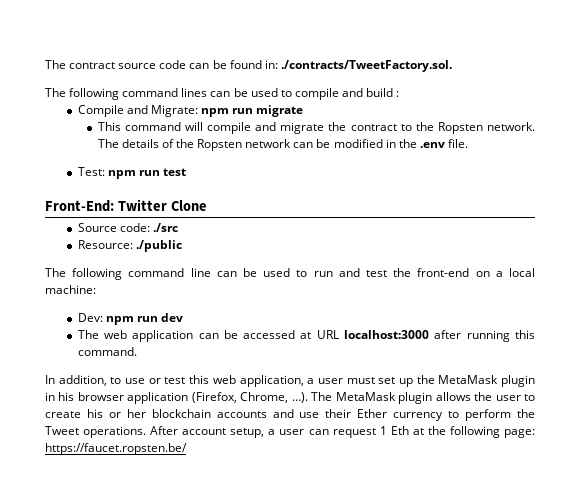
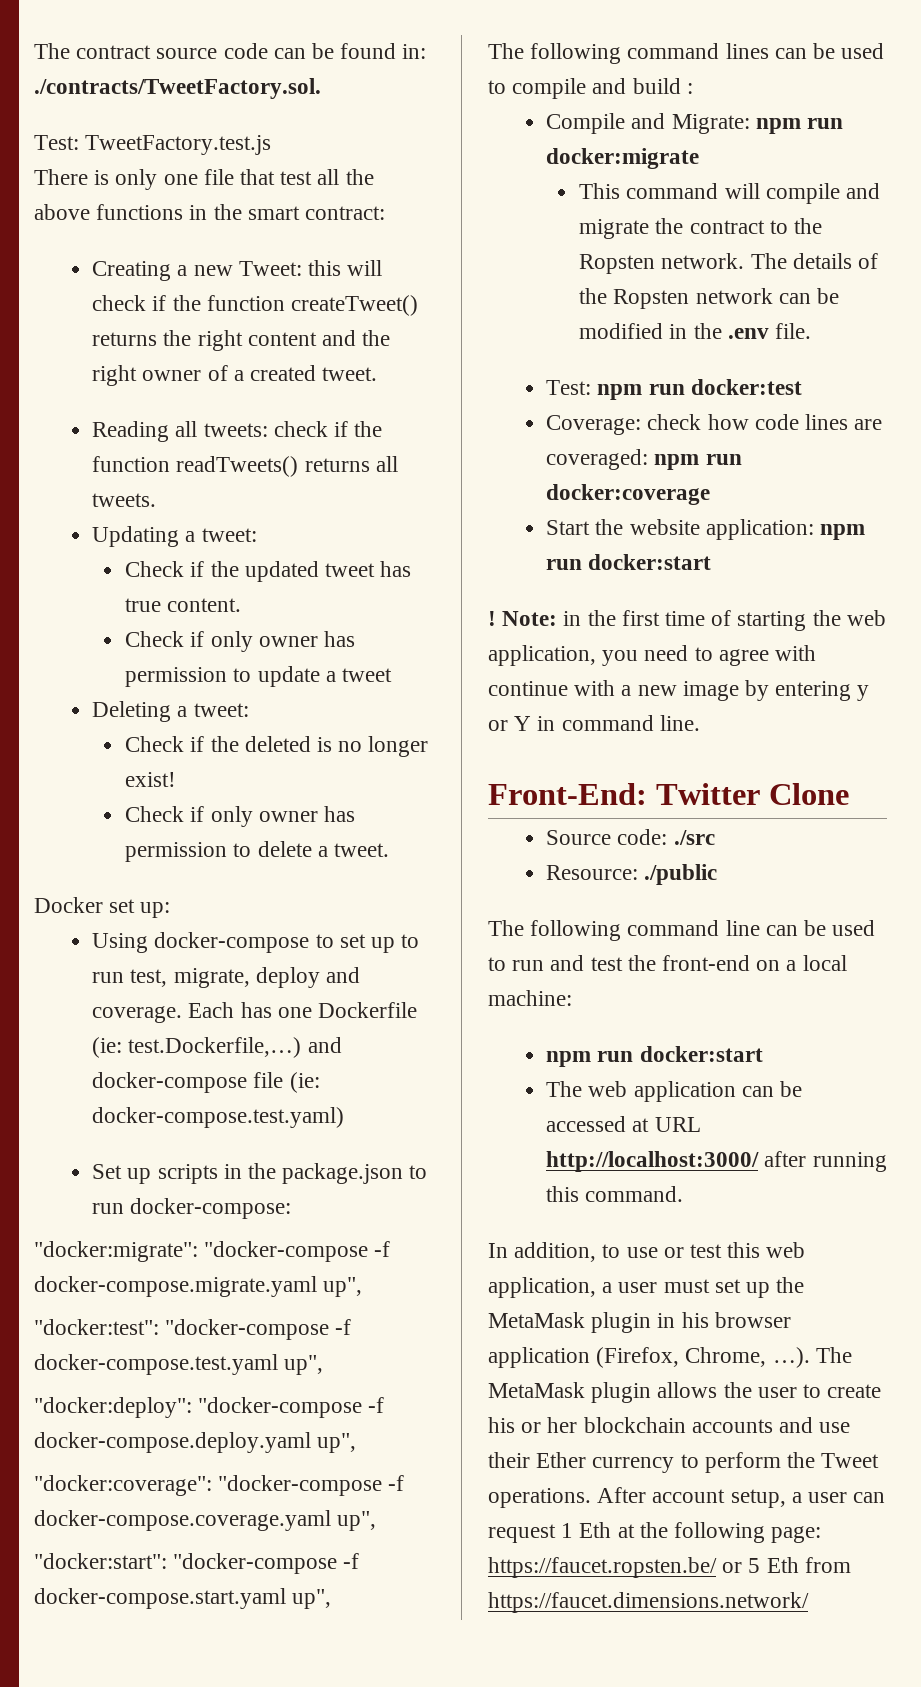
(452, 66) none -> [34,135,272,155] [34,169,374,190] [34,204,386,220] [92,260,383,281] [92,295,419,316] [92,330,391,351] [92,365,378,386] [92,421,383,442] [92,456,398,477] [92,493,157,507] [92,526,257,547] [125,561,412,582] [125,598,242,612] [125,631,355,652] [125,666,392,687] [92,701,249,722] [125,736,429,757] [125,772,177,787] [125,806,355,827] [125,841,389,862] [34,897,171,918] [92,932,420,953] [92,967,361,988] [92,1002,418,1023] [92,1037,342,1058] [92,1072,320,1093] [92,1107,345,1128] [92,1163,428,1184] [92,1198,292,1219] [34,1241,391,1262] [34,1276,363,1297] [34,1319,352,1340] [34,1354,324,1375] [34,1397,385,1418] [34,1432,357,1453] [34,1475,405,1496] [34,1510,377,1531] [34,1553,360,1574] [34,1588,332,1609] // Test: TweetFactory.test.js // There is only one file that test all the above functions in the smart contract: // Creating a new Tweet: this will check if the function createTweet() returns the right content and the right owner of a created tweet. // Reading all tweets: check if the function readTweets() returns all tweets. // Updating a tweet: // Check if the updated tweet has true content. // Check if only owner has permission to update a tweet // Deleting a tweet: // Check if the deleted is no longer exist! // Check if only owner has permission to delete a tweet. // Docker set up: // Using docker-compose to set up to run test, migrate, deploy and coverage. Each has one Dockerfile (ie: test.Dockerfile,…) and docker-compose file (ie: docker-compose.test.yaml) // Set up scripts in the package.json to run docker-compose: // "docker:migrate": "docker-compose -f docker-compose.migrate.yaml up", // "docker:test": "docker-compose -f docker-compose.test.yaml up", // "docker:deploy": "docker-compose -f docker-compose.deploy.yaml up", // "docker:coverage": "docker-compose -f docker-compose.coverage.yaml up", // "docker:start": "docker-compose -f docker-compose.start.yaml up",
[256,105,304,117] migrate -> [546,148,700,169] docker:migrate
[162,168,186,176] test -> [690,379,802,395] [546,414,883,435] [546,449,742,470] [546,484,711,505] [546,519,866,540] [546,554,712,570] [488,610,886,631] [488,645,817,666] [488,680,870,701] [488,715,700,731] docker:test // Coverage: check how code lines are coveraged: npm run docker:coverage // Start the website application: npm run docker:start // ! Note: in the first time of starting the web application, you need to agree with continue with a new image by entering y or Y in command line.
[77,313,183,325] Dev: npm run dev -> [546,1046,763,1067] npm run docker:start
[344,330,430,339] localhost:3000 -> [546,1151,760,1172] http://localhost:3000/
(187, 449) none -> [722,1557,851,1573] [488,1592,809,1613] or 5 Eth from https://faucet.dimensions.network/

